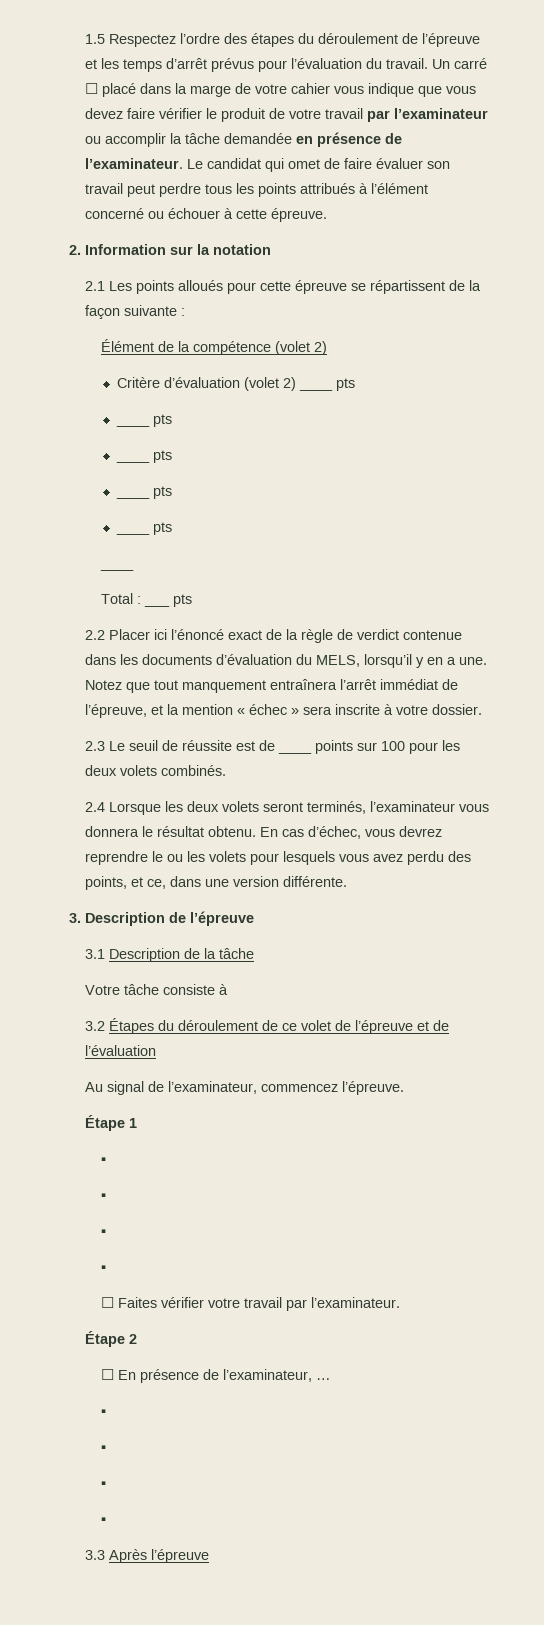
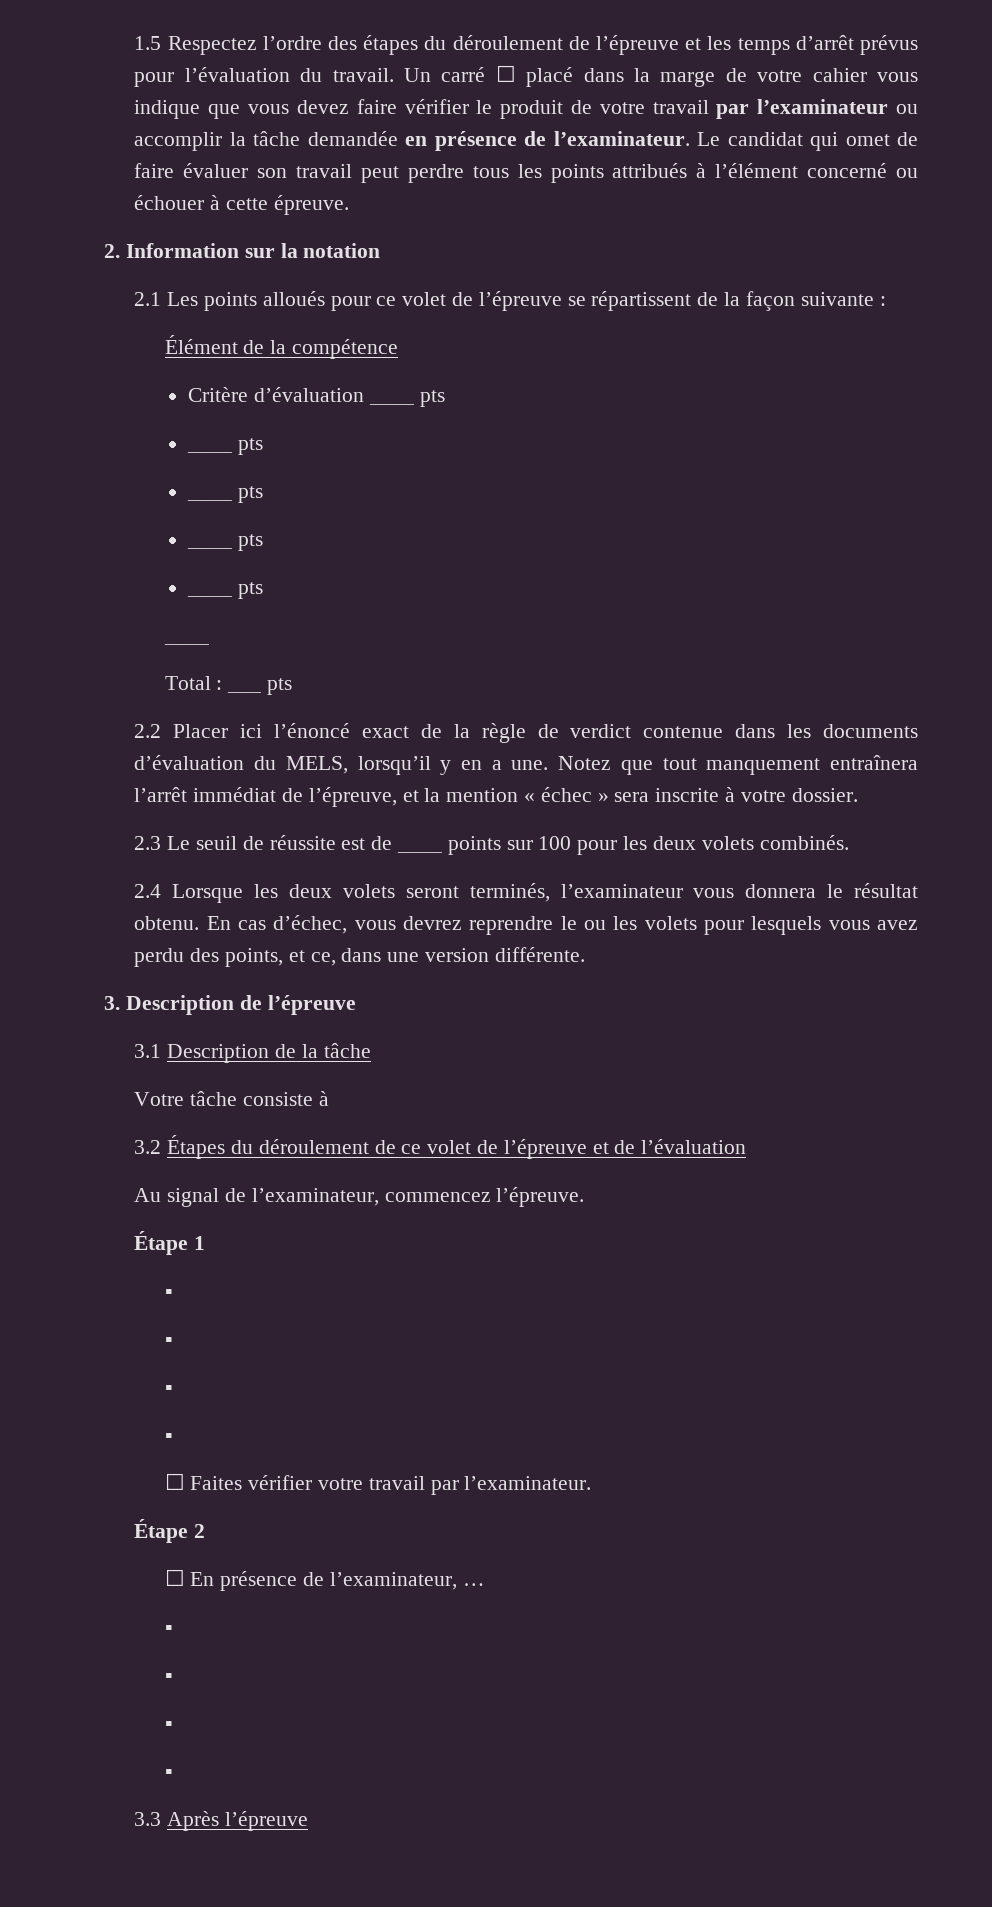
[260,280,348,294] cette épreuve -> [376,291,562,311] ce volet de l’épreuve
[275,341,328,355] (volet 2) -> (399, 349) none
[244,377,297,391] (volet 2) -> (365, 394) none

